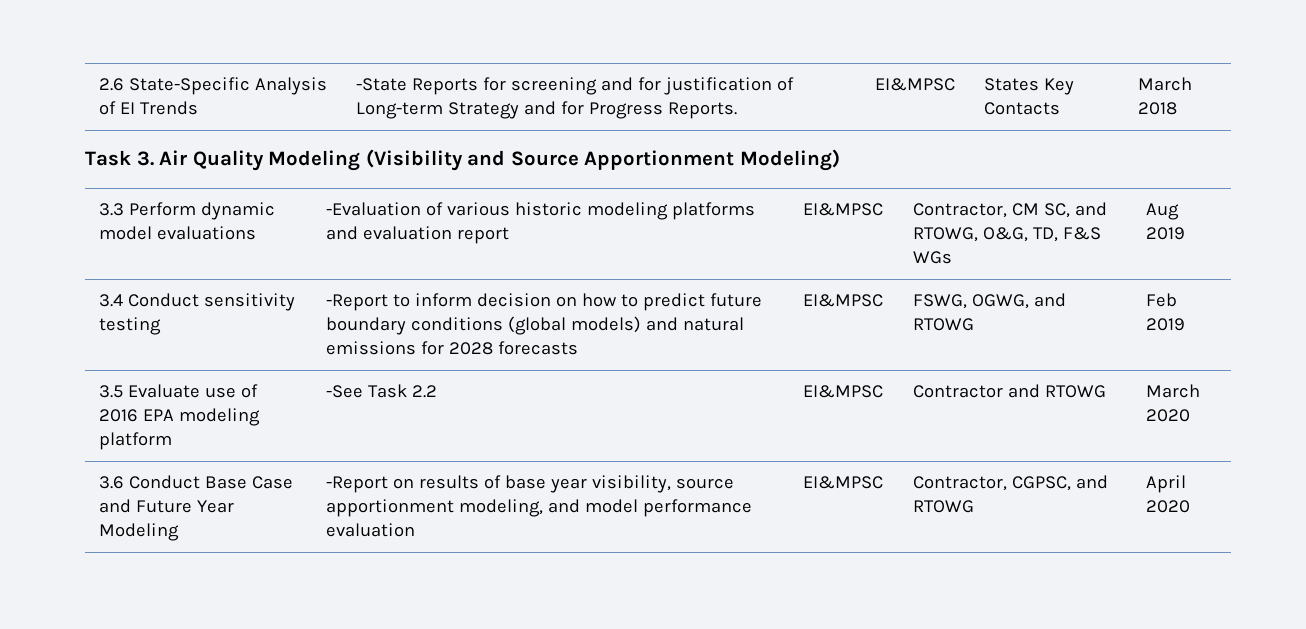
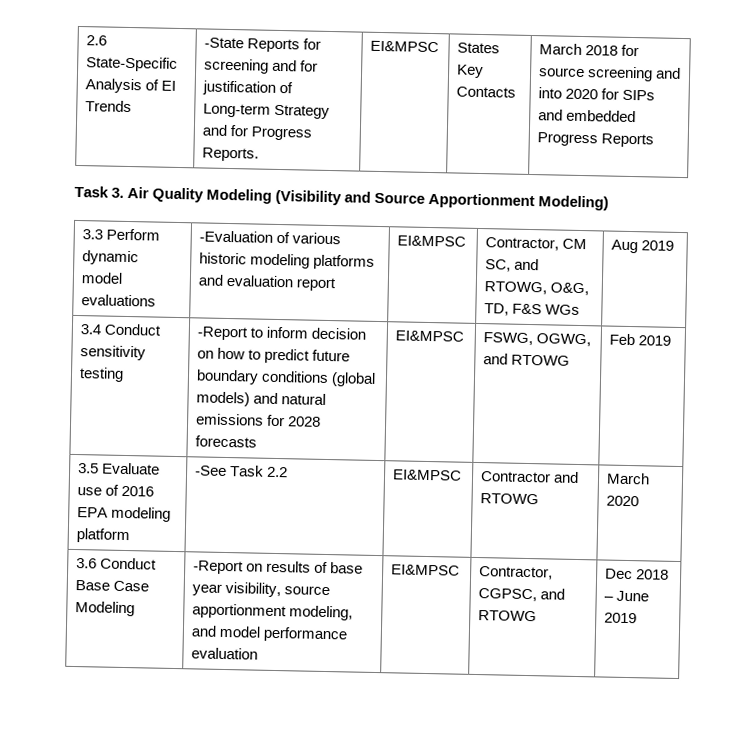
(1178, 108) none -> [621,44,640,57] [539,66,682,82] [538,87,656,101] [538,109,637,123] [537,132,655,148] for source screening and into 2020 for SIPs and embedded Progress Reports
[99,499,235,513] and Future Year -> (150, 586) none
[1146,475,1187,493] [1146,500,1191,513] April 2020 -> [605,568,670,580] [604,590,650,602] [604,612,638,624] Dec 2018 – June 2019

